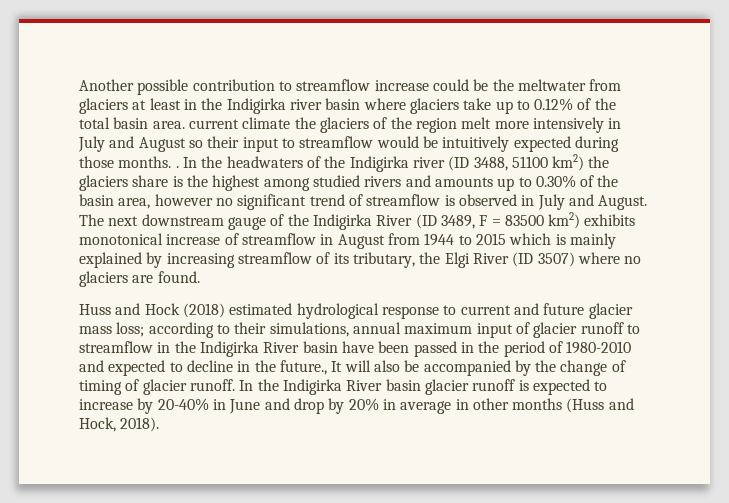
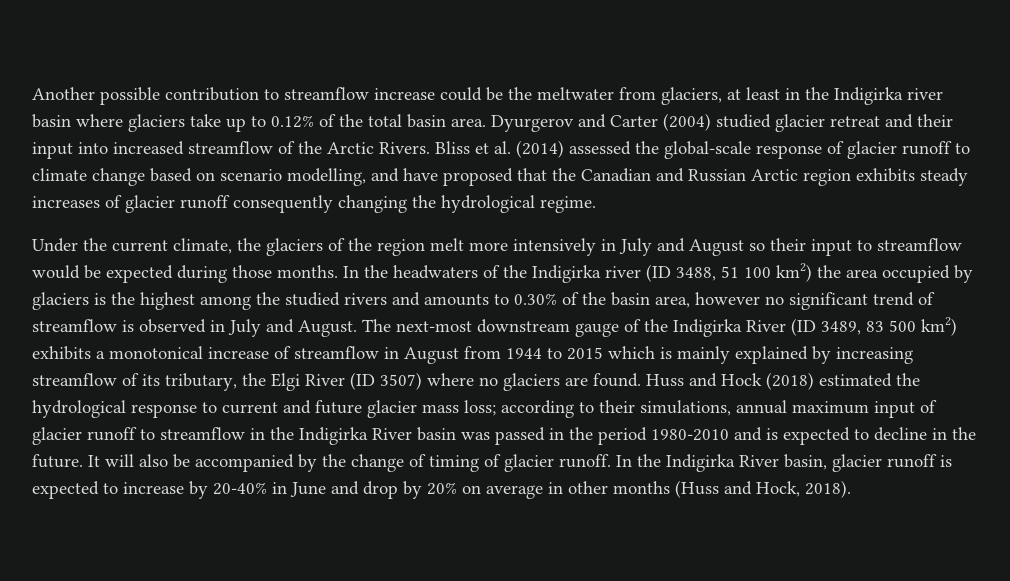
[79,98,128,114] glaciers -> [661,87,722,105] glaciers,
[188,117,291,129] current climate -> [491,113,953,132] [32,140,970,159] [32,168,968,186] [32,195,596,213] [32,238,232,254] Dyurgerov and Carter (2004) studied glacier retreat and their input into increased streamflow of the Arctic Rivers. Bliss et al. (2014) assessed the global-scale response of glacier runoff to climate change based on scenario modelling, and have proposed that the Canadian and Russian Arctic region exhibits steady increases of glacier runoff consequently changing the hydrological regime. // Under the current climate,
[442,136,510,152] intuitively -> (101, 272) none
[175,166,179,168] . -> (338, 271) none
[511,154,610,171] [79,175,169,191] 51100 km2) the glaciers share -> [721,263,973,283] [32,292,89,310] 51 100 km2) the area occupied by glaciers
(310, 184) none -> [256,292,280,305] the
[497,178,515,191] up -> (489, 300) none
[108,216,139,226] next -> [396,321,472,332] next-most
[479,215,544,226] F = 83500 -> [866,320,916,332] 83 500
(636, 220) none -> [96,351,105,359] a
(200, 277) // -> (641, 380) none
(293, 309) none -> [896,373,920,386] the
[341,341,410,353] have been -> [461,432,490,440] was
[548,341,563,353] of -> (647, 436) none
(104, 366) none -> [766,428,778,440] is
[279,360,327,375] future., -> [32,454,83,468] future.
[385,379,421,391] basin -> [784,454,827,470] basin,
[382,399,396,410] in -> [462,485,481,494] on

